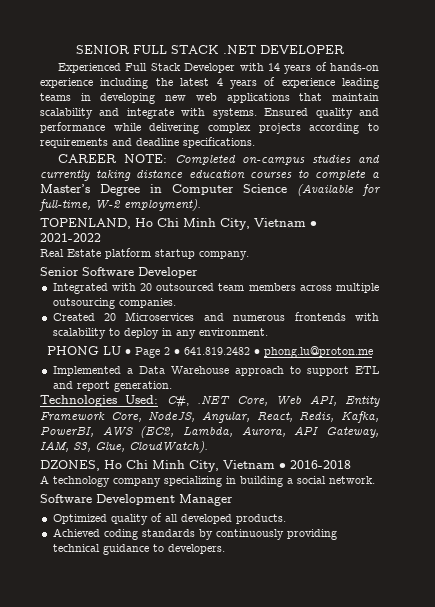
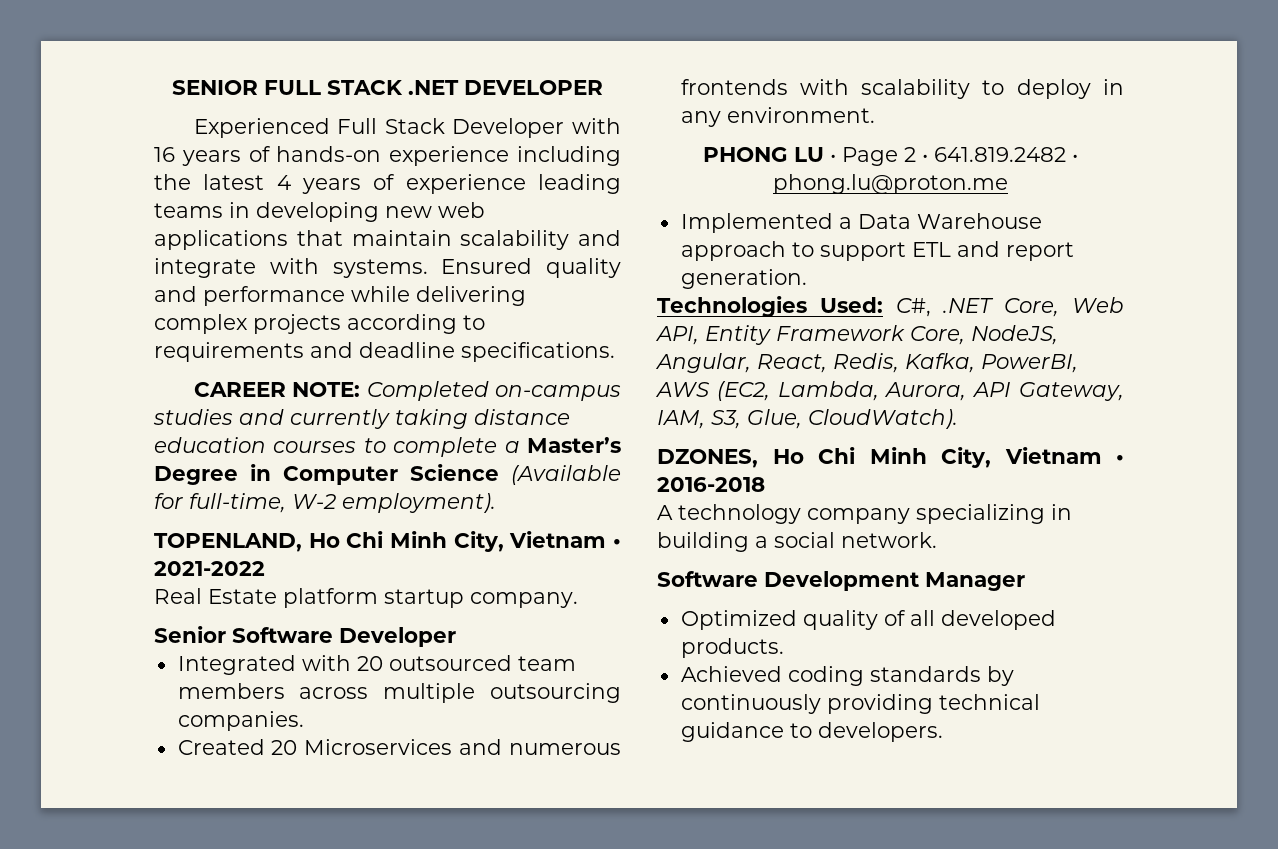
[267,63,280,71] 14 -> [154,147,175,162] 16

